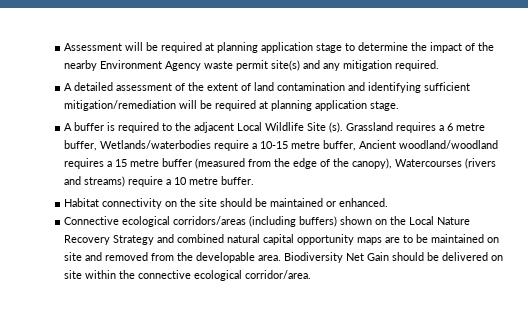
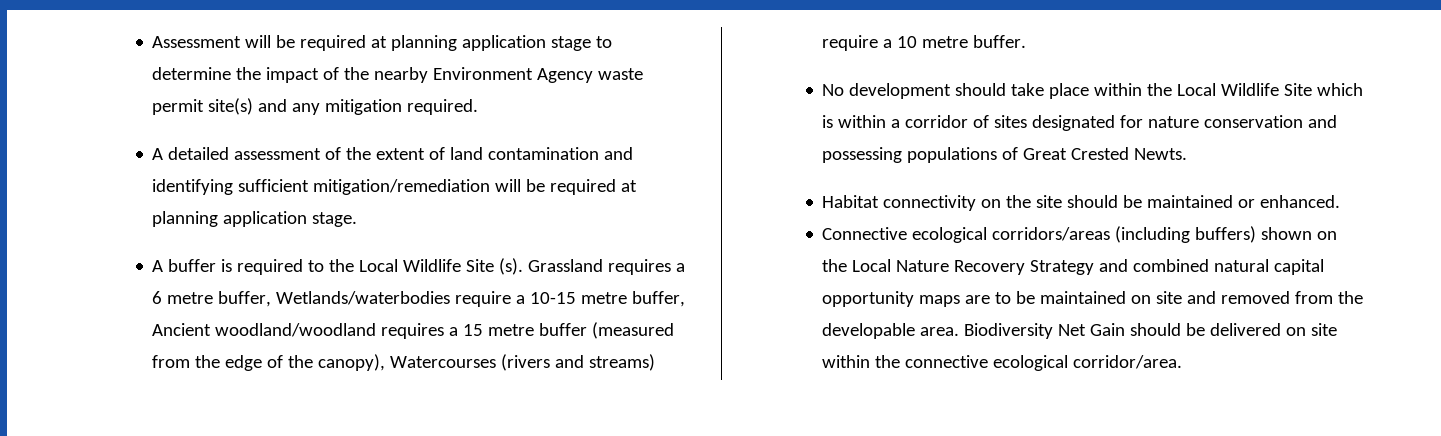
[194,122,235,133] adjacent -> (355, 265) none
(255, 180) none -> [822,83,1364,99] [822,115,1338,131] [822,147,1188,163] // No development should take place within the Local Wildlife Site which is within a corridor of sites designated for nature conservation and possessing populations of Great Crested Newts.

